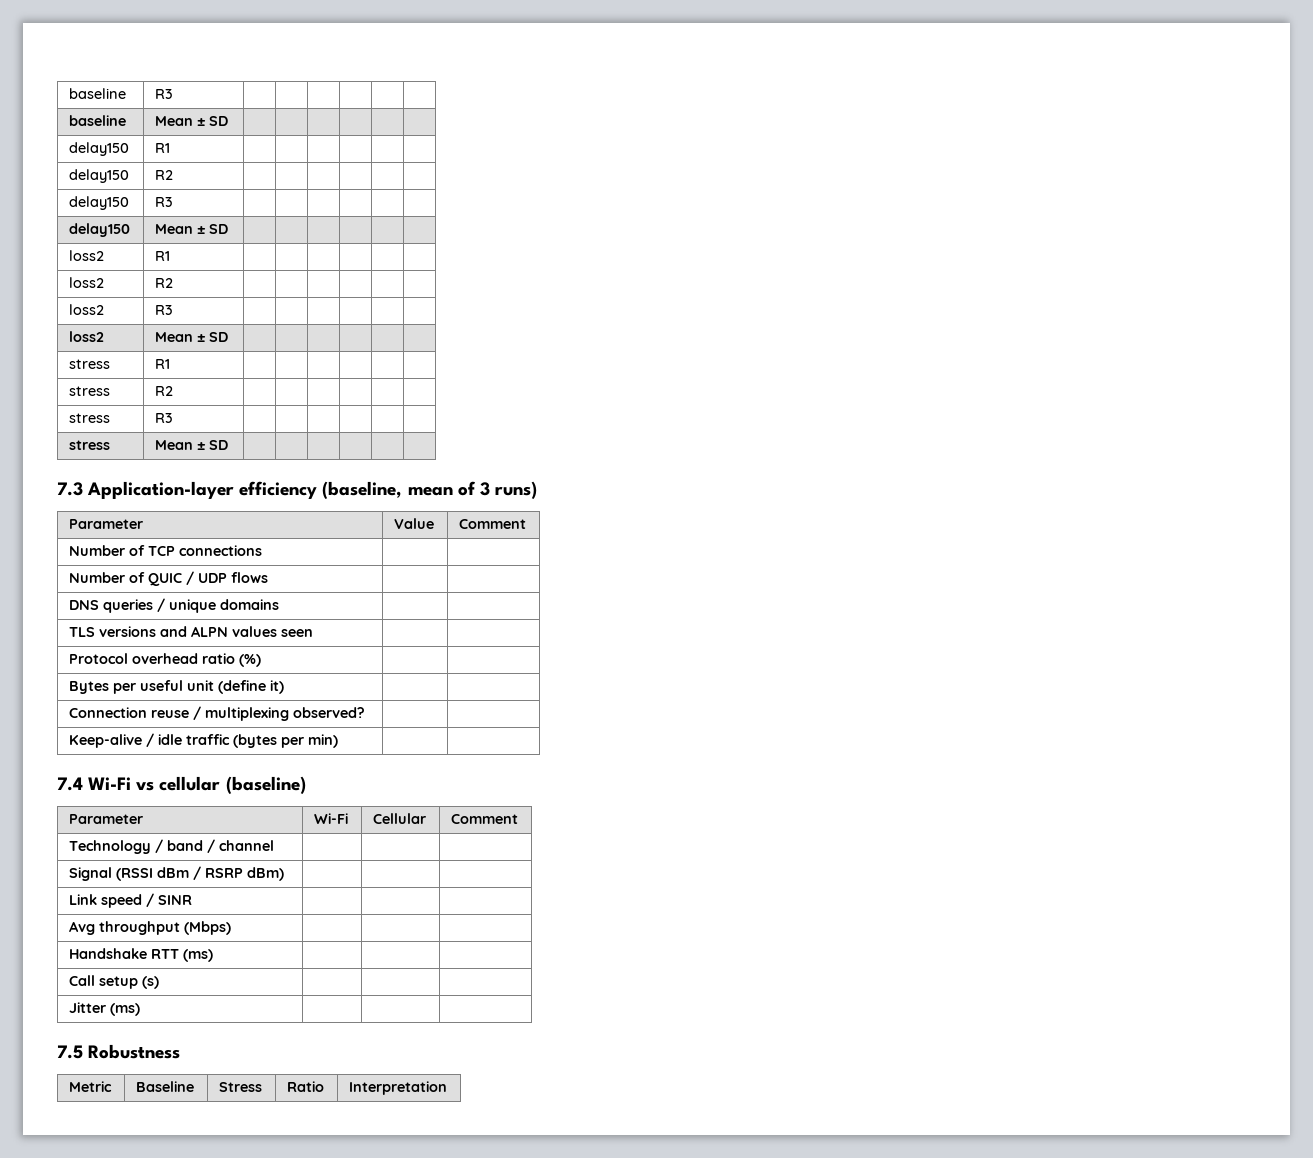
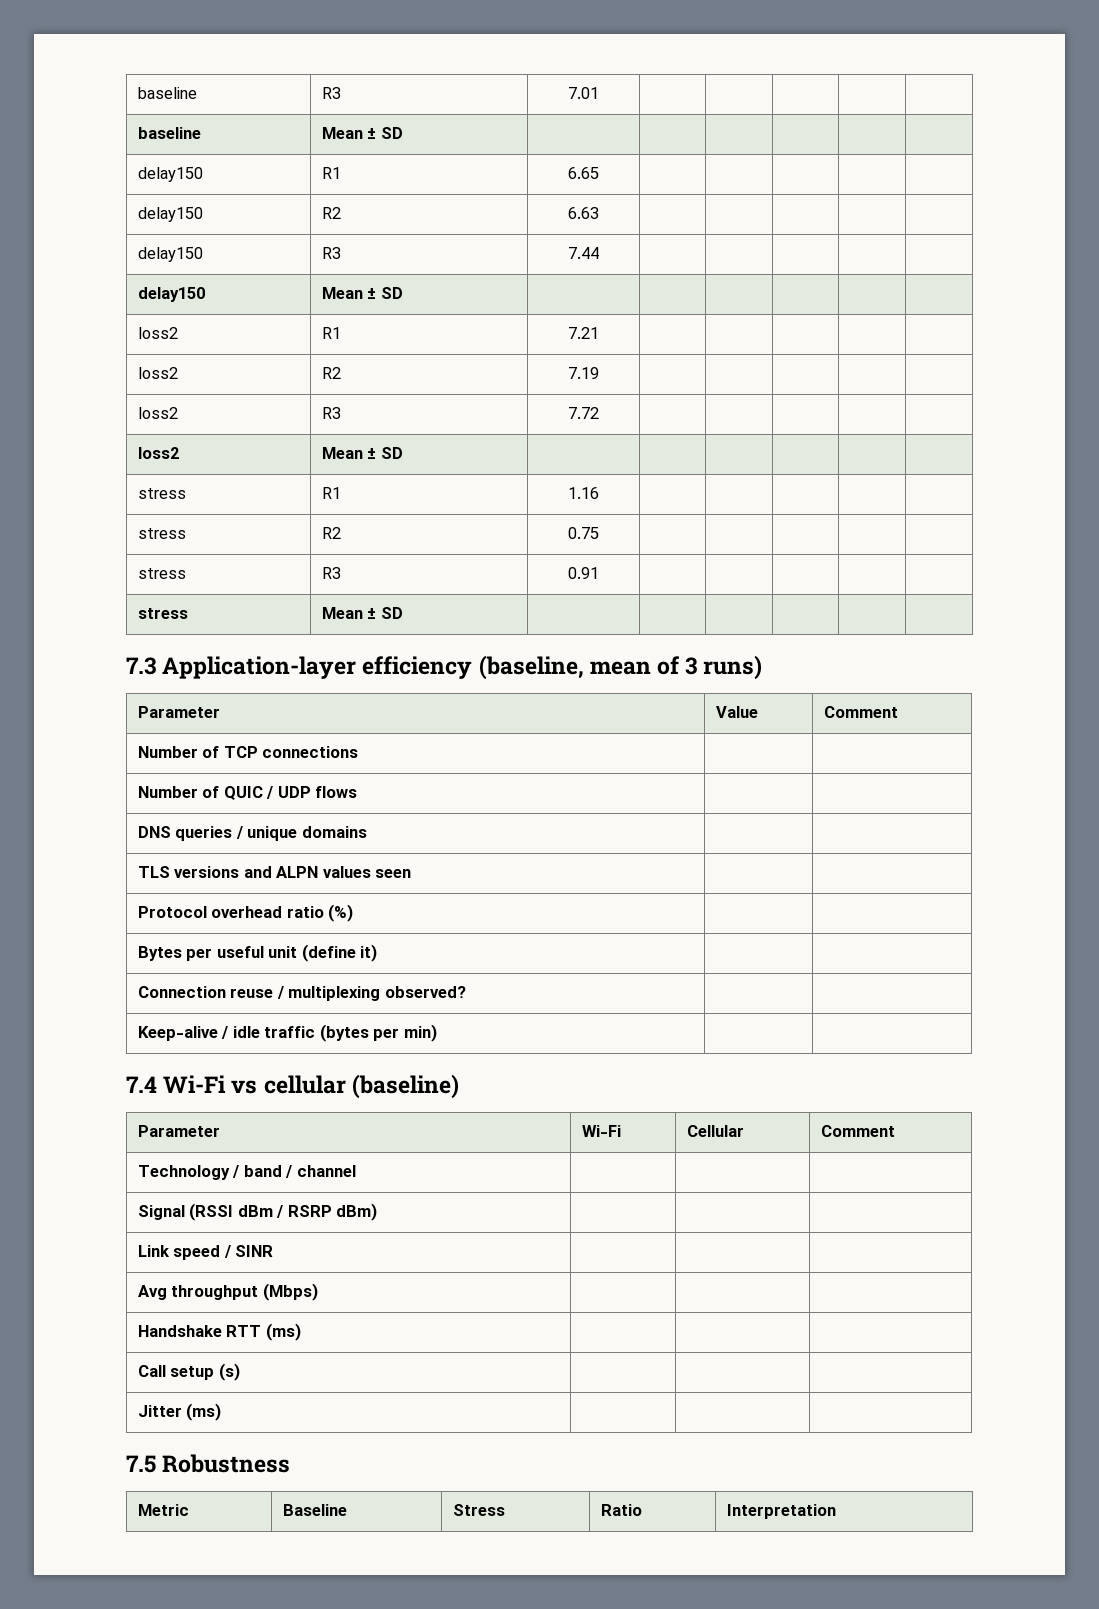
(174, 94) none -> [568,87,599,99] 7.01
(171, 148) none -> [568,167,599,179] 6.65
(174, 175) none -> [568,207,599,219] 6.63
(174, 202) none -> [568,247,599,259] 7.44
(171, 256) none -> [568,327,599,339] 7.21
(174, 283) none -> [568,367,599,379] 7.19
(174, 310) none -> [568,407,599,419] 7.72
(171, 364) none -> [568,487,599,499] 1.16
(174, 391) none -> [568,527,599,539] 0.75
(174, 418) none -> [568,567,599,579] 0.91

